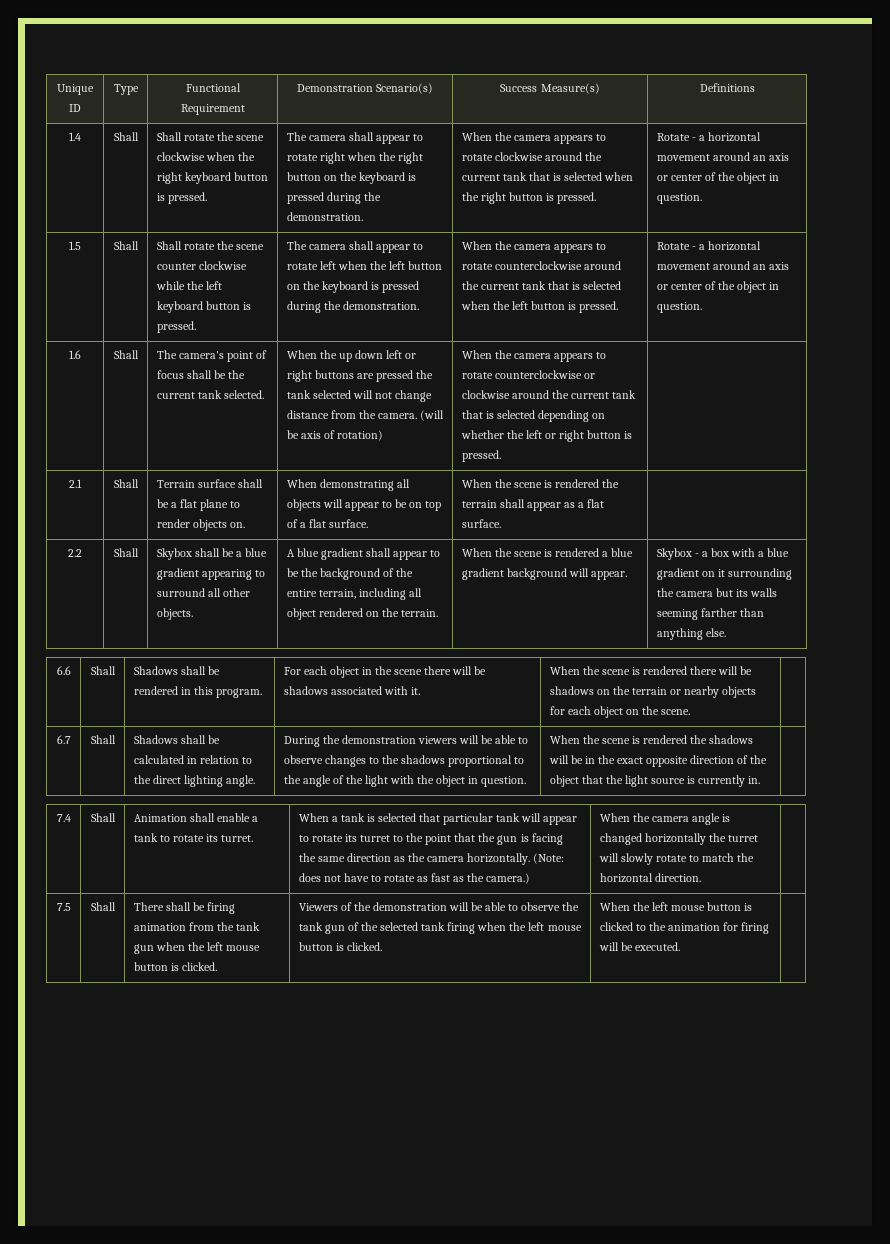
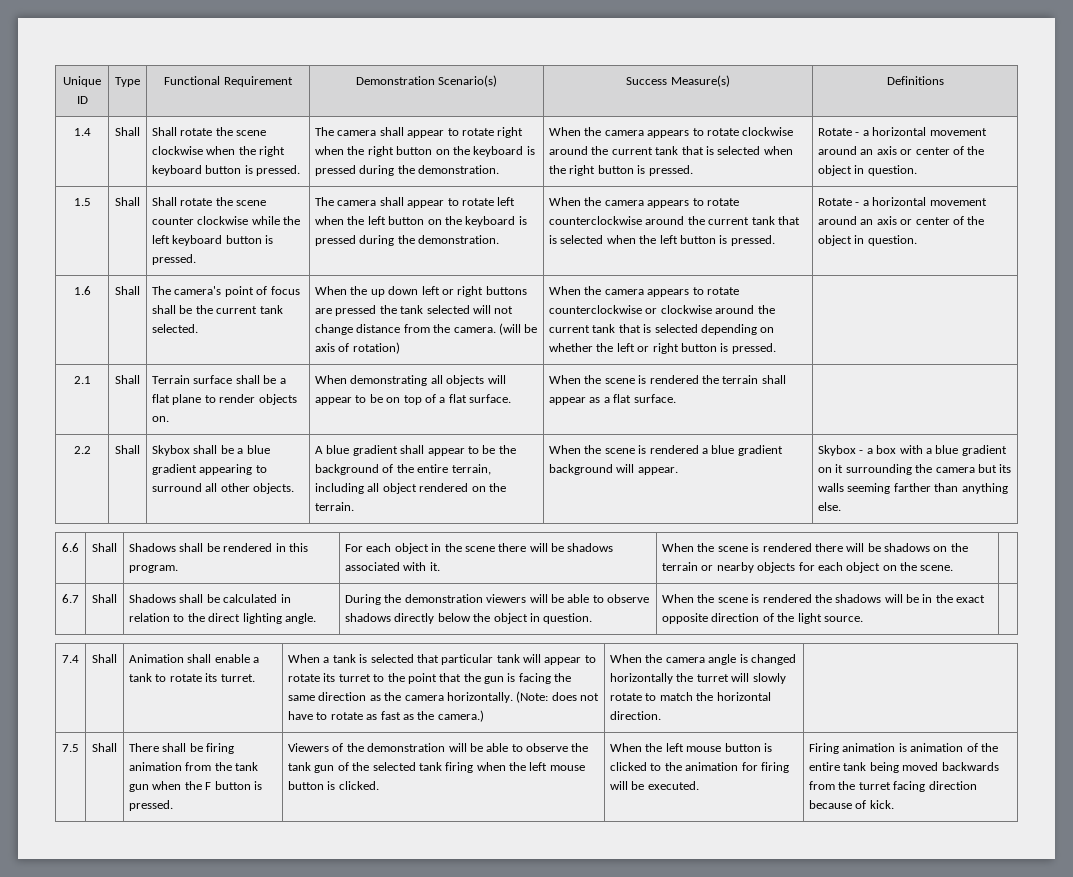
[324,755,525,767] [283,775,415,787] changes to the shadows proportional to the angle of the light with -> [345,613,471,624] shadows directly below
[549,775,761,787] object that the light source is currently in. -> [797,613,863,624] light source.
[206,942,260,951] [133,962,217,971] left mouse button is clicked. -> [205,781,262,790] [129,800,174,811] F button is pressed.
(680, 946) none -> [809,743,998,754] [809,762,999,773] [809,781,977,792] [809,800,894,809] Firing animation is animation of the entire tank being moved backwards from the turret facing direction because of kick.

